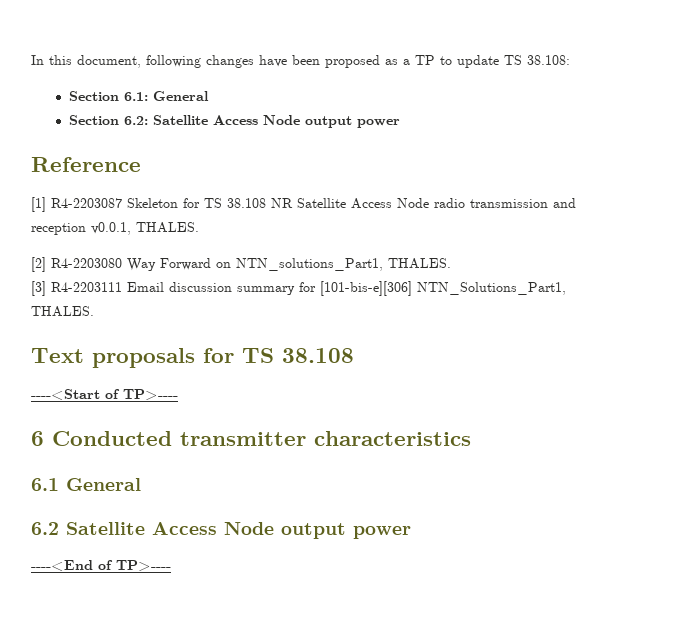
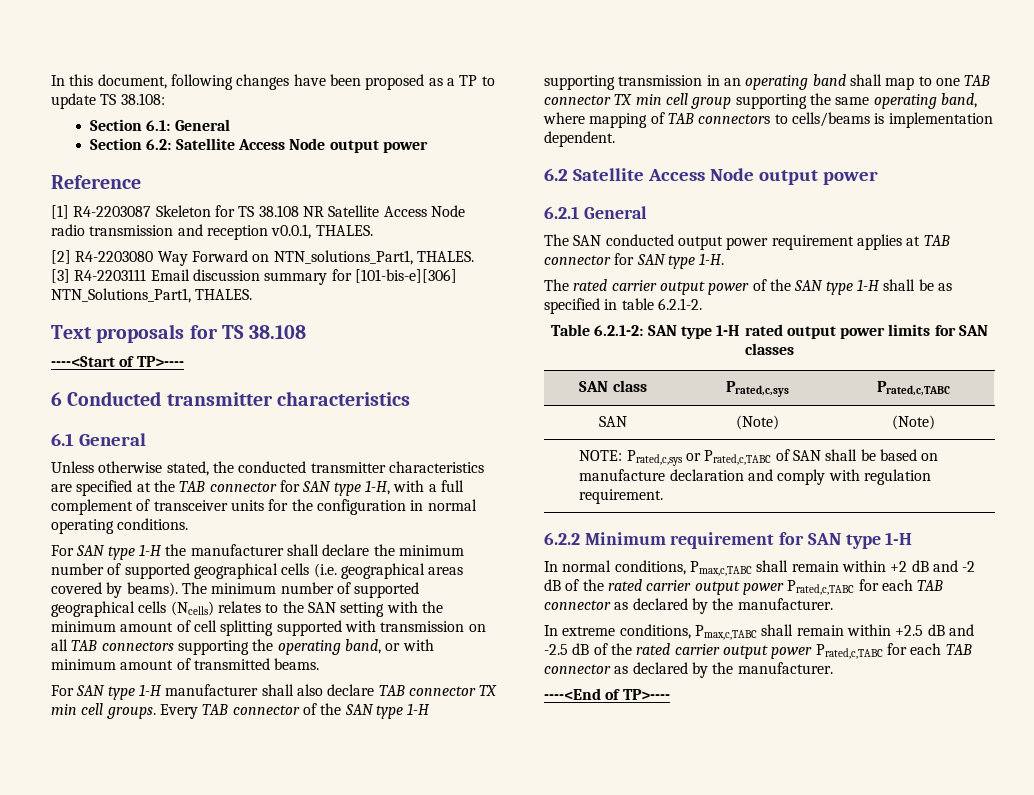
(141, 484) none -> [51,461,484,476] [51,480,464,496] [51,499,477,515] [51,518,189,534] [51,544,464,560] [51,563,464,579] [51,582,420,598] [51,601,443,617] [51,620,486,636] [51,639,434,655] [51,658,320,670] [51,684,498,700] [51,703,431,719] [544,74,991,90] [544,93,977,109] [543,112,993,128] [544,131,615,147] // Unless otherwise stated, the conducted transmitter characteristics are specified at the TAB connector for SAN type 1-H, with a full complement of transceiver units for the configuration in normal operating conditions. // For SAN type 1-H the manufacturer shall declare the minimum number of supported geographical cells (i.e. geographical areas covered by beams). The minimum number of supported geographical cells (Ncells) relates to the SAN setting with the minimum amount of cell splitting supported with transmission on all TAB connectors supporting the operating band, or with minimum amount of transmitted beams. // For SAN type 1-H manufacturer shall also declare TAB connector TX min cell groups. Every TAB connector of the SAN type 1-H supporting transmission in an operating band shall map to one TAB connector TX min cell group supporting the same operating band, where mapping of TAB connectors to cells/beams is implementation dependent.
(411, 532) none -> [544,206,647,219] [544,234,950,250] [544,253,725,269] [544,279,952,295] [544,298,702,314] [550,324,989,339] [745,343,794,355] [579,380,647,392] [725,381,789,397] [877,381,950,396] [599,416,627,427] [735,415,779,430] [892,415,935,430] [579,449,939,466] [579,469,932,485] [579,489,664,504] [544,532,913,549] [544,560,976,576] [544,579,944,595] [544,598,833,614] [544,624,974,640] [544,643,972,659] [544,662,833,678] // 6.2.1 General // The SAN conducted output power requirement applies at TAB connector for SAN type 1-H. // The rated carrier output power of the SAN type 1-H shall be as specified in table 6.2.1-2. // Table 6.2.1-2: SAN type 1-H rated output power limits for SAN classes // SAN class | Prated,c,sys | Prated,c,TABC // SAN | (Note) | (Note) // NOTE: Prated,c,sys or Prated,c,TABC of SAN shall be based on manufacture declaration and comply with regulation requirement. // 6.2.2 Minimum requirement for SAN type 1-H // In normal conditions, Pmax,c,TABC shall remain within +2 dB and -2 dB of the rated carrier output power Prated,c,TABC for each TAB connector as declared by the manufacturer. // In extreme conditions, Pmax,c,TABC shall remain within +2.5 dB and -2.5 dB of the rated carrier output power Prated,c,TABC for each TAB connector as declared by the manufacturer.

